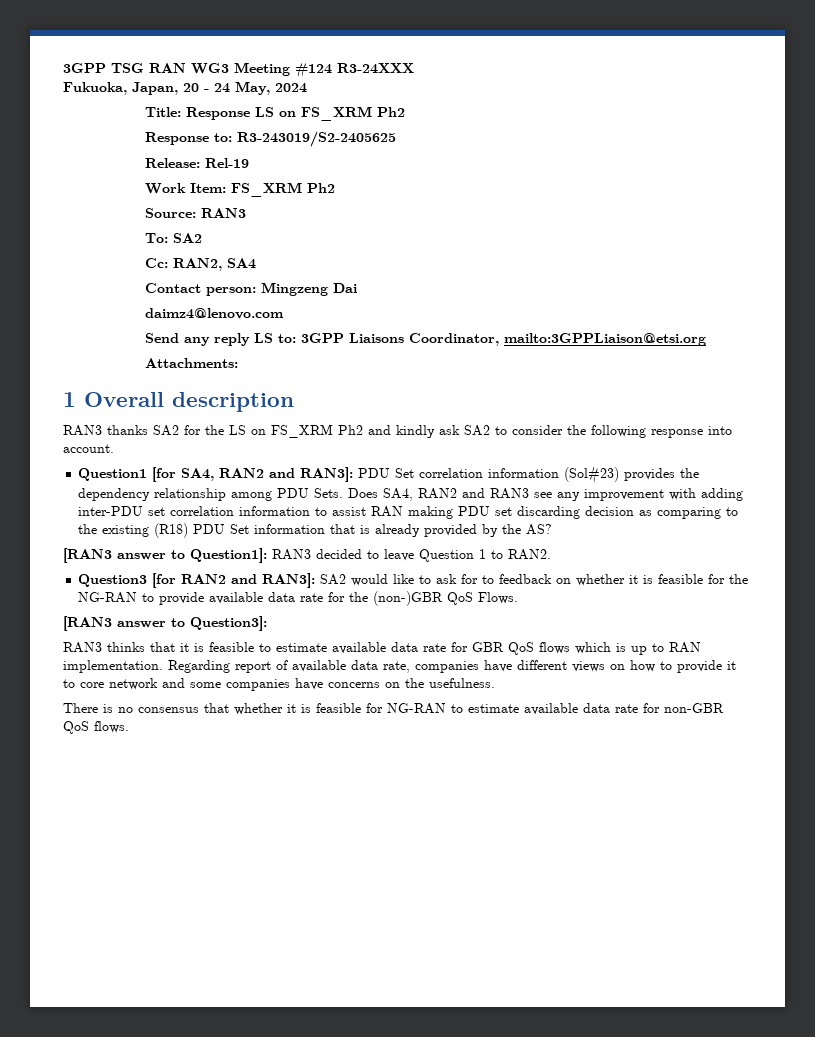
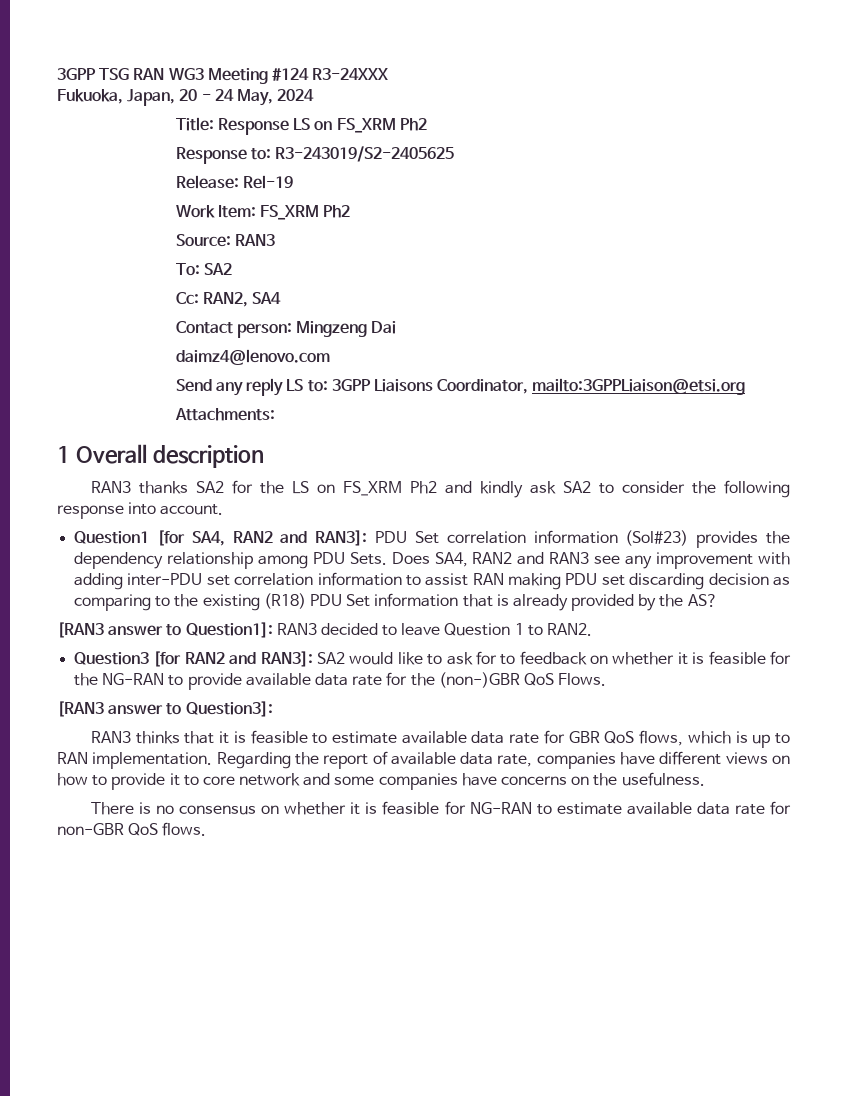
[539,642,570,654] flows -> [639,730,684,746] flows,
(230, 666) none -> [294,752,319,765] the
[204,703,229,713] that -> [261,805,280,814] on

